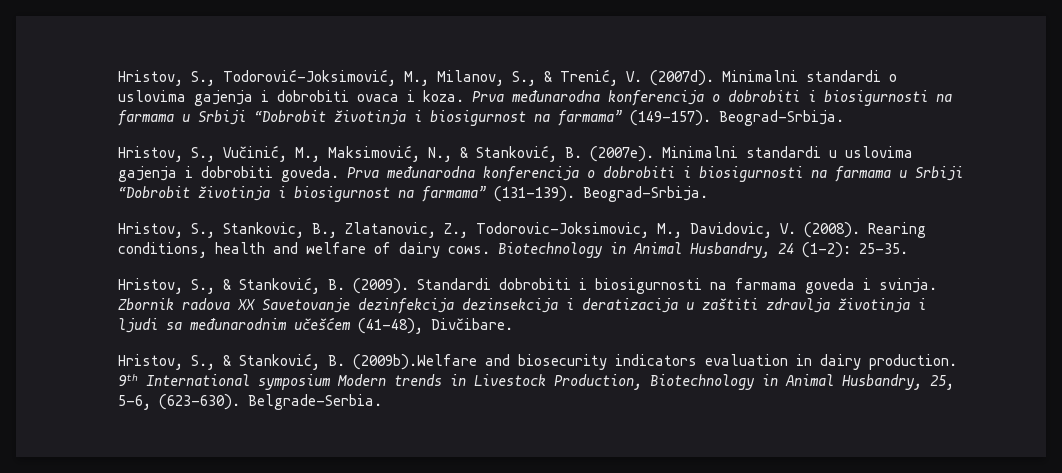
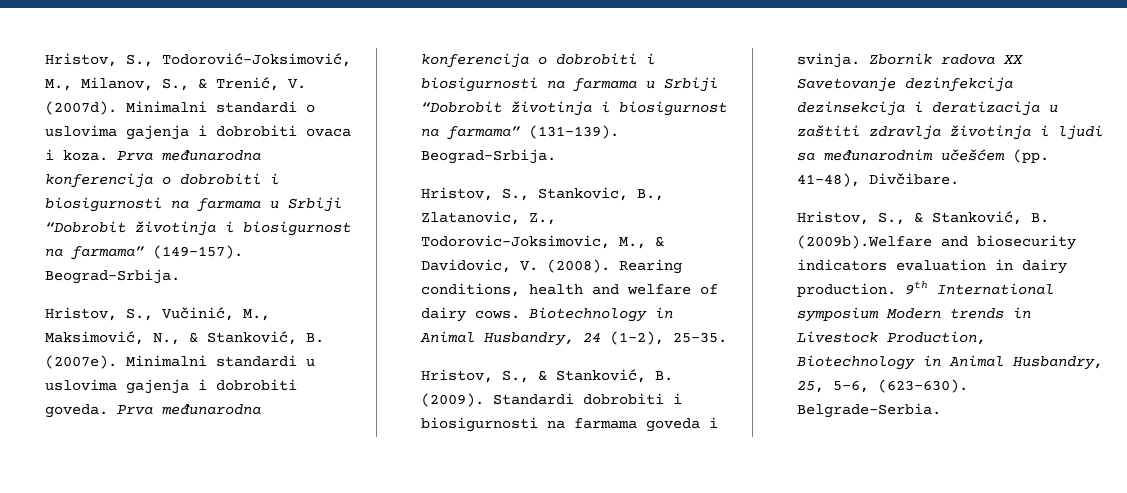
(683, 230) none -> [654,236,664,247] &
[802,242,852,258] (1-2): -> [609,331,664,345] (1-2),
[358,318,424,334] (41-48), -> [1012,149,1049,163] [796,173,860,187] (pp. 41-48),

